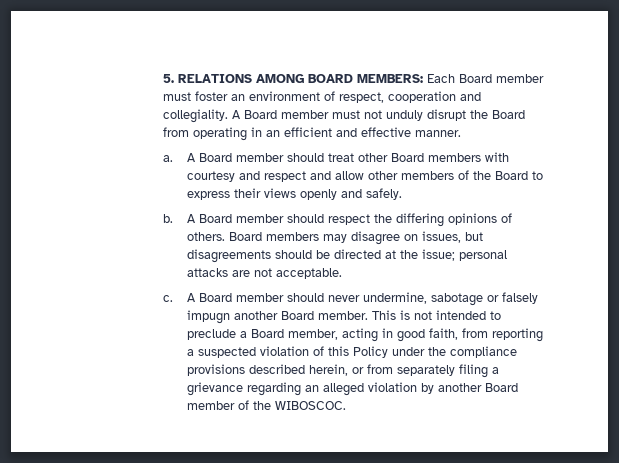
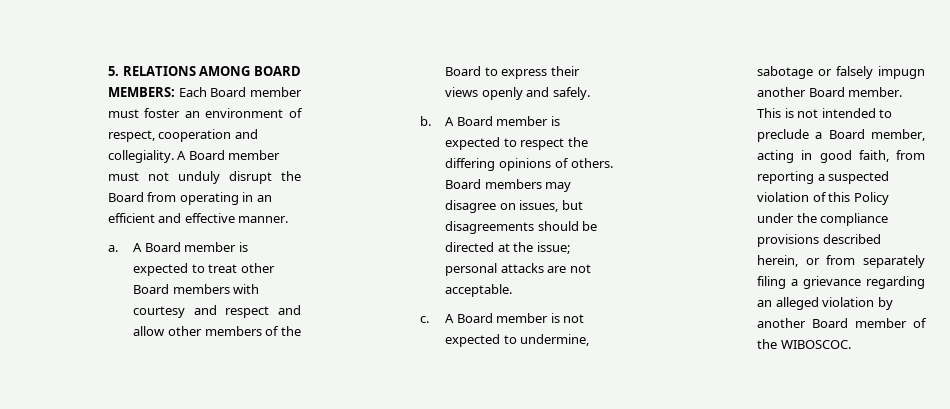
[286,153,324,162] should -> [238,242,248,252] [133,263,205,276] is expected to
[286,214,324,223] should -> [550,116,560,126] [445,137,517,150] is expected to
[286,293,360,302] should never -> [550,313,585,323] [445,334,517,347] is not expected to

